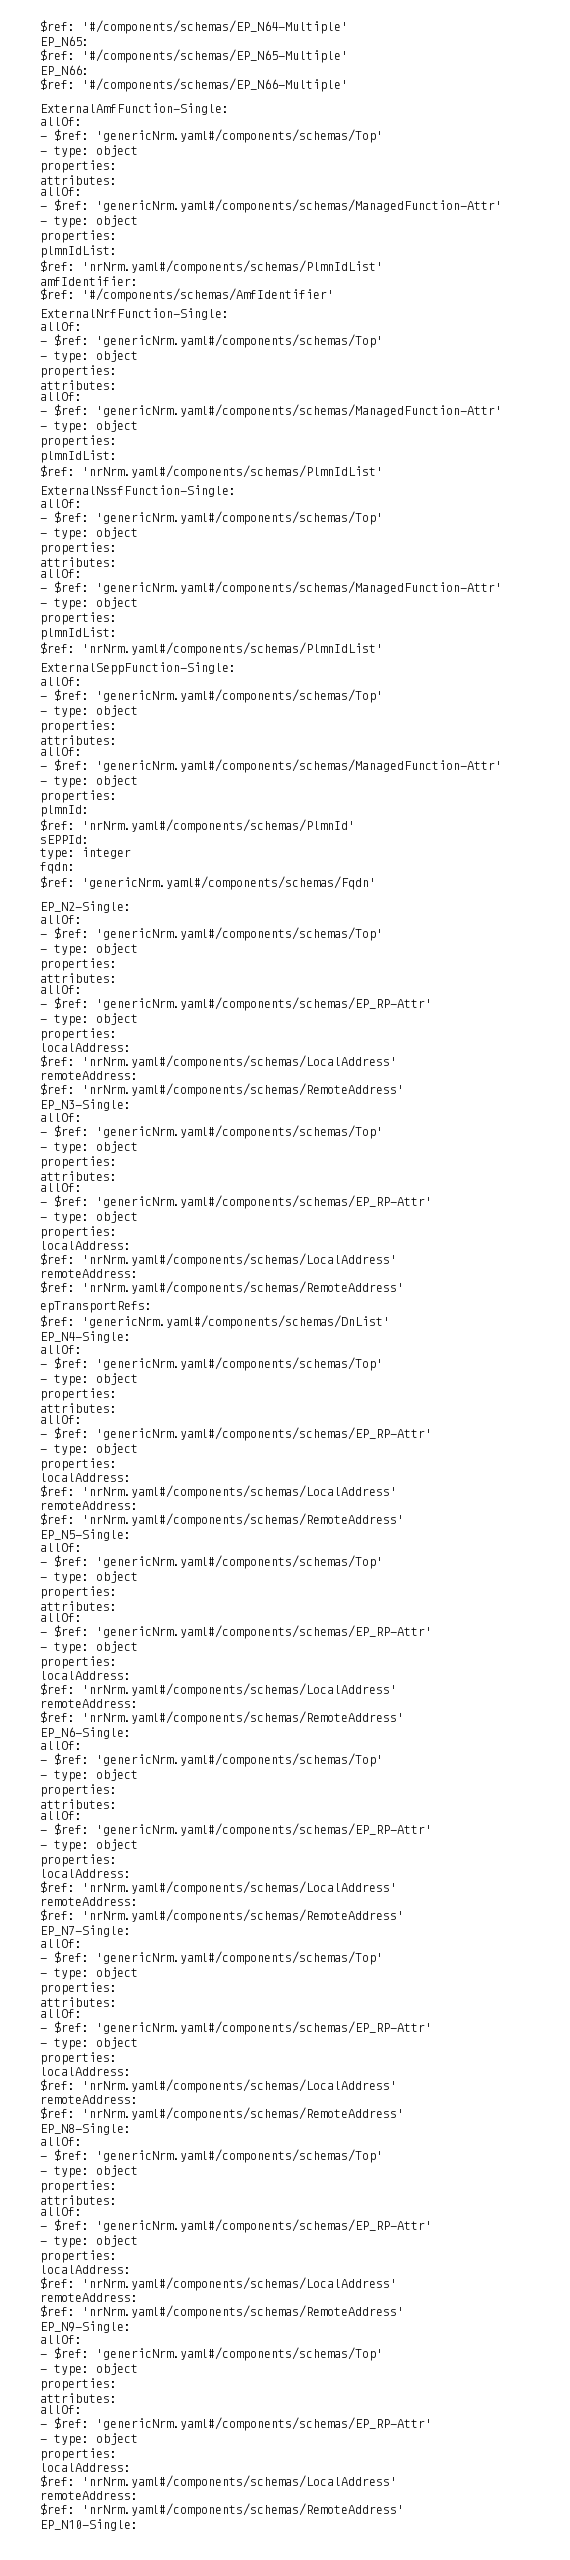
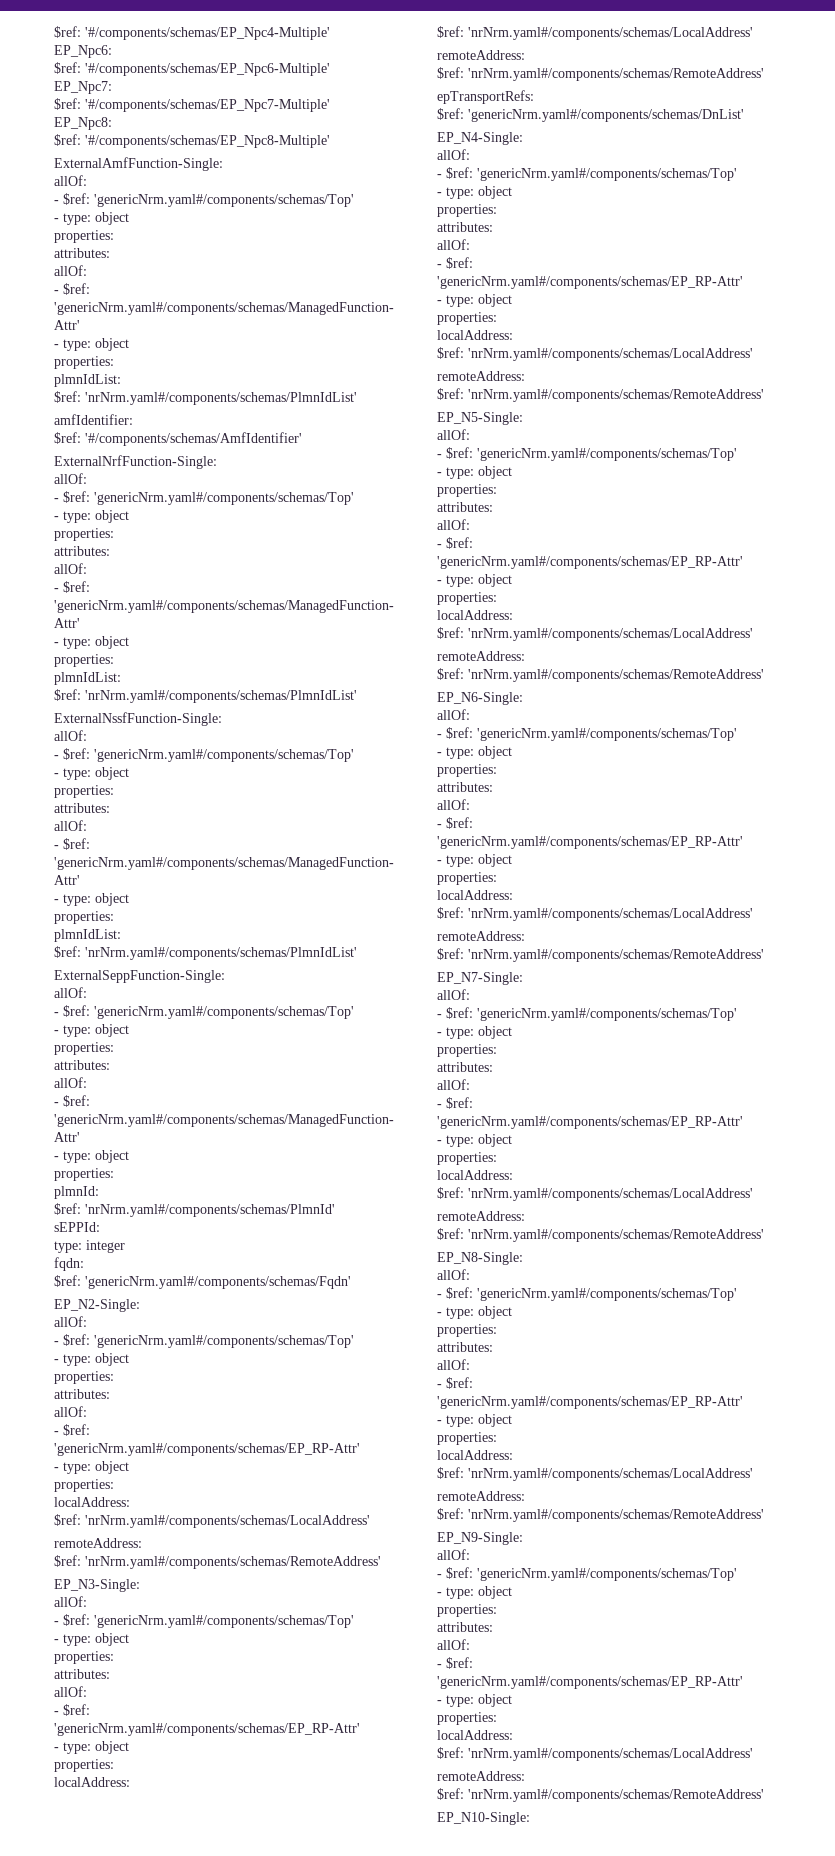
[40,20,348,34] [40,36,89,47] [40,49,348,63] [40,65,89,76] [40,78,348,92] $ref: '#/components/schemas/EP_N64-Multiple' // EP_N65: // $ref: '#/components/schemas/EP_N65-Multiple' // EP_N66: // $ref: '#/components/schemas/EP_N66-Multiple' -> [54,26,330,40] [54,45,112,58] [54,62,330,76] [54,81,112,94] [54,98,330,112] [54,117,112,130] [54,134,330,148] $ref: '#/components/schemas/EP_Npc4-Multiple' // EP_Npc6: // $ref: '#/components/schemas/EP_Npc6-Multiple' // EP_Npc7: // $ref: '#/components/schemas/EP_Npc7-Multiple' // EP_Npc8: // $ref: '#/components/schemas/EP_Npc8-Multiple'

